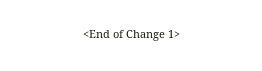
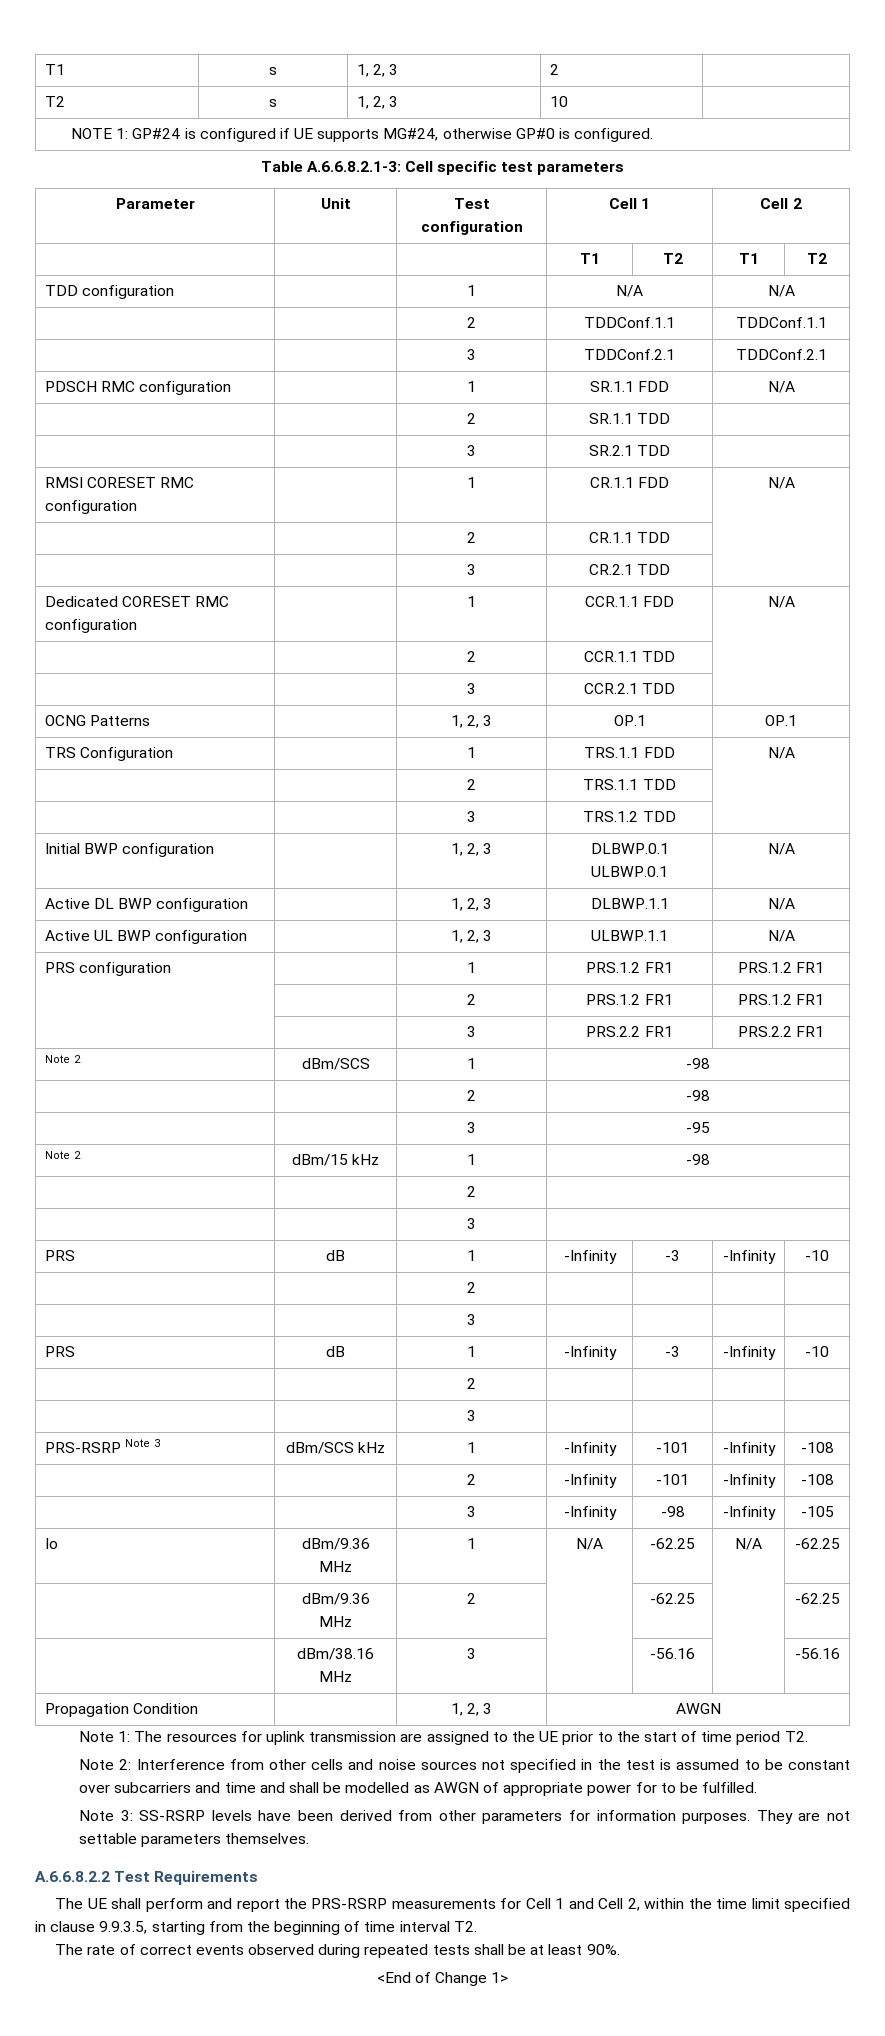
(82, 34) none -> [44,64,65,75] [269,67,277,75] [356,64,398,77] [549,64,559,75] [44,96,65,107] [269,99,277,107] [356,96,398,109] [549,96,568,107] [70,128,654,142] [260,161,625,175] [115,198,195,209] [320,198,351,209] [453,198,490,209] [420,221,523,235] [608,198,651,209] [760,198,802,209] [579,253,600,264] [662,253,683,264] [738,253,759,264] [807,253,827,264] [44,285,174,299] [467,285,476,296] [616,285,643,297] [767,285,795,297] [467,317,476,328] [584,317,675,328] [735,317,827,328] [467,349,476,360] [584,349,675,360] [735,349,827,360] [44,381,231,395] [467,381,476,392] [589,381,670,392] [767,381,795,393] [467,413,476,424] [588,413,671,424] [467,445,476,456] [588,445,671,456] [44,477,194,488] [44,500,137,514] [467,477,476,488] [589,477,670,488] [767,477,795,489] [467,532,476,543] [588,532,671,543] [467,564,476,575] [588,564,671,575] [44,596,229,607] [44,619,137,633] [467,596,476,607] [584,596,675,607] [767,596,795,608] [467,651,476,662] [583,651,676,662] [467,683,476,694] [583,683,676,694] [44,715,150,726] [450,715,493,728] [613,715,646,726] [765,715,797,726] [44,747,173,761] [467,747,476,758] [584,747,675,758] [767,747,795,759] [467,779,476,790] [583,779,676,790] [467,811,476,822] [583,811,676,822] [44,843,214,857] [450,843,493,856] [590,843,669,854] [591,866,668,877] [767,843,795,855] [44,898,249,912] [450,898,493,911] [590,898,669,909] [767,898,795,910] [44,930,248,944] [450,930,493,943] [591,930,668,941] [767,930,795,942] [44,962,171,976] [467,962,476,973] [586,962,673,973] [737,962,825,973] [467,994,476,1005] [586,994,673,1005] [737,994,825,1005] [467,1026,476,1037] [586,1026,673,1037] [737,1026,825,1037] [44,1055,81,1063] [301,1058,370,1070] [467,1058,476,1069] [685,1058,710,1069] [467,1090,476,1101] [685,1090,710,1101] [467,1122,476,1133] [685,1122,710,1133] [44,1151,81,1159] [291,1154,380,1166] [467,1154,476,1165] [685,1154,710,1165] [467,1186,476,1197] [467,1218,476,1229] [44,1250,75,1261] [326,1250,345,1261] [467,1250,476,1261] [563,1250,617,1264] [665,1250,680,1261] [722,1250,776,1264] [805,1250,829,1261] [467,1282,476,1293] [467,1314,476,1325] [44,1346,75,1357] [326,1346,345,1357] [467,1346,476,1357] [563,1346,617,1360] [665,1346,680,1357] [722,1346,776,1360] [805,1346,829,1357] [467,1378,476,1389] [467,1410,476,1421] [44,1439,160,1453] [285,1442,386,1454] [467,1442,476,1453] [563,1442,617,1456] [656,1442,689,1453] [722,1442,776,1456] [800,1442,834,1453] [467,1474,476,1485] [563,1474,617,1488] [656,1474,689,1485] [722,1474,776,1488] [800,1474,834,1485] [467,1506,476,1517] [563,1506,617,1520] [660,1506,685,1517] [722,1506,776,1520] [800,1506,834,1517] [44,1538,58,1549] [301,1538,370,1550] [319,1561,352,1572] [467,1538,476,1549] [576,1538,603,1550] [650,1538,695,1549] [735,1538,762,1550] [794,1538,840,1549] [301,1593,370,1605] [319,1616,352,1627] [467,1593,476,1604] [650,1593,695,1604] [794,1593,840,1604] [297,1648,374,1660] [319,1671,352,1682] [467,1648,476,1659] [650,1648,695,1659] [794,1648,840,1659] [44,1703,198,1717] [450,1703,493,1716] [675,1703,721,1714] [79,1731,808,1745] [79,1759,851,1773] [79,1782,758,1796] [79,1810,850,1824] [79,1833,310,1847] [35,1871,259,1885] [55,1898,850,1912] [35,1921,477,1935] [55,1944,620,1958] T1 | s | 1, 2, 3 | 2 | // T2 | s | 1, 2, 3 | 10 | // NOTE 1: GP#24 is configured if UE supports MG#24, otherwise GP#0 is configured. // Table A.6.6.8.2.1-3: Cell specific test parameters // Parameter | Unit | Test configuration | Cell 1 | Cell 2 // | | | T1 | T2 | T1 | T2 // TDD configuration | | 1 | N/A | N/A // | | 2 | TDDConf.1.1 | TDDConf.1.1 // | | 3 | TDDConf.2.1 | TDDConf.2.1 // PDSCH RMC configuration | | 1 | SR.1.1 FDD | N/A // | | 2 | SR.1.1 TDD | // | | 3 | SR.2.1 TDD | // RMSI CORESET RMC configuration | | 1 | CR.1.1 FDD | N/A // | | 2 | CR.1.1 TDD | // | | 3 | CR.2.1 TDD | // Dedicated CORESET RMC configuration | | 1 | CCR.1.1 FDD | N/A // | | 2 | CCR.1.1 TDD | // | | 3 | CCR.2.1 TDD | // OCNG Patterns | | 1, 2, 3 | OP.1 | OP.1 // TRS Configuration | | 1 | TRS.1.1 FDD | N/A // | | 2 | TRS.1.1 TDD | // | | 3 | TRS.1.2 TDD | // Initial BWP configuration | | 1, 2, 3 | DLBWP.0.1 ULBWP.0.1 | N/A // Active DL BWP configuration | | 1, 2, 3 | DLBWP.1.1 | N/A // Active UL BWP configuration | | 1, 2, 3 | ULBWP.1.1 | N/A // PRS configuration | | 1 | PRS.1.2 FR1 | PRS.1.2 FR1 // | | 2 | PRS.1.2 FR1 | PRS.1.2 FR1 // | | 3 | PRS.2.2 FR1 | PRS.2.2 FR1 // Note 2 | dBm/SCS | 1 | -98 // | | 2 | -98 // | | 3 | -95 // Note 2 | dBm/15 kHz | 1 | -98 // | | 2 | // | | 3 | // PRS | dB | 1 | -Infinity | -3 | -Infinity | -10 // | | 2 | | | | // | | 3 | | | | // PRS | dB | 1 | -Infinity | -3 | -Infinity | -10 // | | 2 | | | | // | | 3 | | | | // PRS-RSRP Note 3 | dBm/SCS kHz | 1 | -Infinity | -101 | -Infinity | -108 // | | 2 | -Infinity | -101 | -Infinity | -108 // | | 3 | -Infinity | -98 | -Infinity | -105 // Io | dBm/9.36 MHz | 1 | N/A | -62.25 | N/A | -62.25 // | dBm/9.36 MHz | 2 | | -62.25 | | -62.25 // | dBm/38.16 MHz | 3 | | -56.16 | | -56.16 // Propagation Condition | | 1, 2, 3 | AWGN // Note 1: The resources for uplink transmission are assigned to the UE prior to the start of time period T2. // Note 2: Interference from other cells and noise sources not specified in the test is assumed to be constant over subcarriers and time and shall be modelled as AWGN of appropriate power for to be fulfilled. // Note 3: SS-RSRP levels have been derived from other parameters for information purposes. They are not settable parameters themselves. // A.6.6.8.2.2 Test Requirements // The UE shall perform and report the PRS-RSRP measurements for Cell 1 and Cell 2, within the time limit specified in clause 9.9.3.5, starting from the beginning of time interval T2. // The rate of correct events observed during repeated tests shall be at least 90%. //

